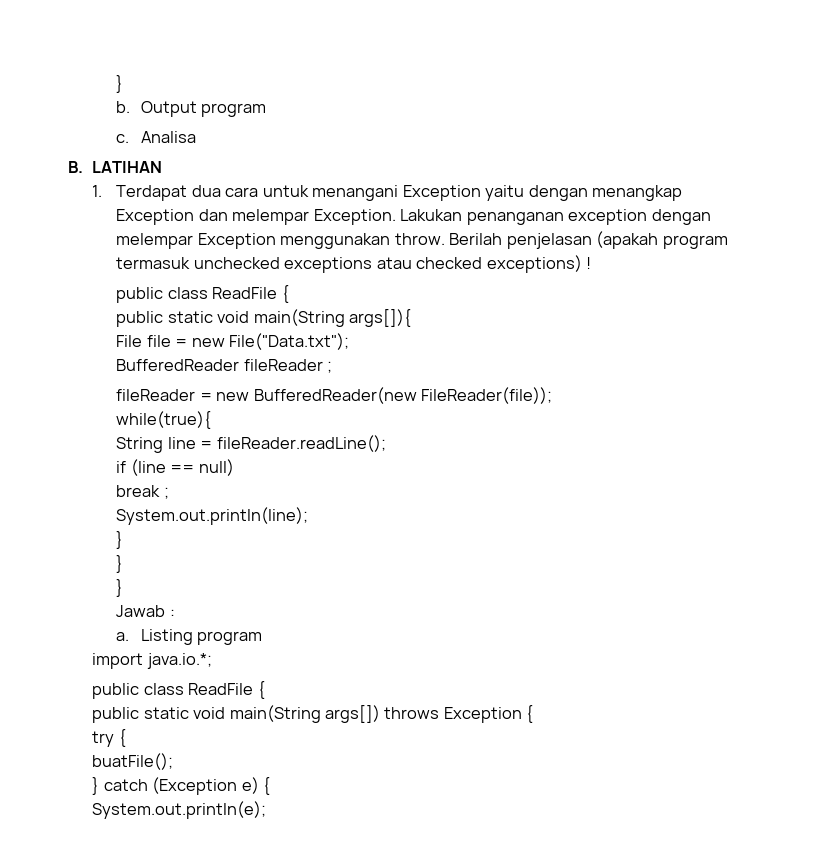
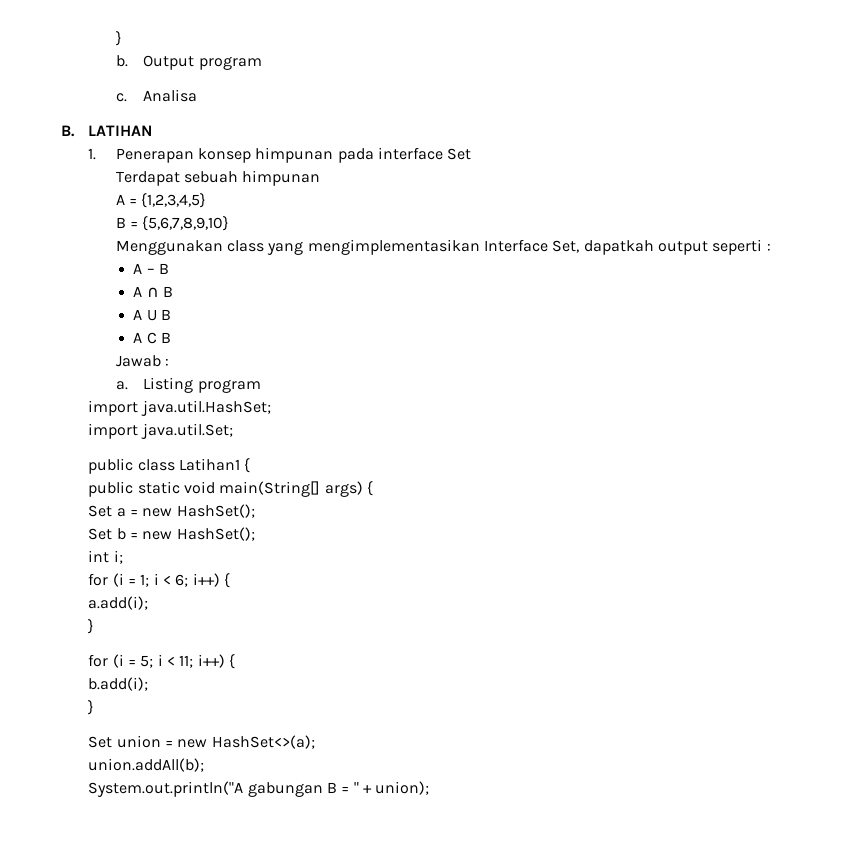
[116,185,683,201] [116,209,711,225] [116,231,728,249] [116,255,592,273] [116,285,289,303] [116,309,412,327] [116,333,350,350] [116,359,333,373] [116,387,553,404] [116,411,212,429] [116,435,386,453] [116,459,234,476] [116,485,169,499] [116,507,309,525] [116,531,124,549] [116,555,124,573] [116,579,124,597] Terdapat dua cara untuk menangani Exception yaitu dengan menangkap Exception dan melempar Exception. Lakukan penanganan exception dengan melempar Exception menggunakan throw. Berilah penjelasan (apakah program termasuk unchecked exceptions atau checked exceptions) ! // public class ReadFile { // public static void main(String args[]){ // File file = new File("Data.txt"); // BufferedReader fileReader ; // fileReader = new BufferedReader(new FileReader(file)); // while(true){ // String line = fileReader.readLine(); // if (line == null) // break ; // System.out.println(line); // } // } // } -> [115,147,472,163] [115,170,321,186] [115,193,207,208] [115,216,230,231] [115,239,771,255] [133,263,170,274] [133,286,174,297] [133,309,172,321] [133,332,172,344] Penerapan konsep himpunan pada interface Set // Terdapat sebuah himpunan // A = {1,2,3,4,5} // B = {5,6,7,8,9,10} // Menggunakan class yang mengimplementasikan Interface Set, dapatkah output seperti : // A – B // A ∩ B // A U B // A C B
[146,653,212,669] [92,681,265,699] [92,705,534,723] [92,729,126,747] [92,753,174,770] [92,777,271,795] [92,801,267,819] java.io.*; // public class ReadFile { // public static void main(String args[]) throws Exception { // try { // buatFile(); // } catch (Exception e) { // System.out.println(e); -> [140,400,271,416] [88,423,233,439] [88,458,251,474] [88,481,374,497] [88,504,255,518] [88,527,255,541] [88,550,123,564] [88,573,230,588] [88,596,149,610] [88,619,95,634] [88,654,235,669] [88,677,149,691] [88,700,95,715] [88,735,315,749] [88,758,205,772] [88,781,430,797] java.util.HashSet; // import java.util.Set; // public class Latihan1 { // public static void main(String[] args) { // Set a = new HashSet(); // Set b = new HashSet(); // int i; // for (i = 1; i < 6; i++) { // a.add(i); // } // for (i = 5; i < 11; i++) { // b.add(i); // } // Set union = new HashSet<>(a); // union.addAll(b); // System.out.println("A gabungan B = " + union);

